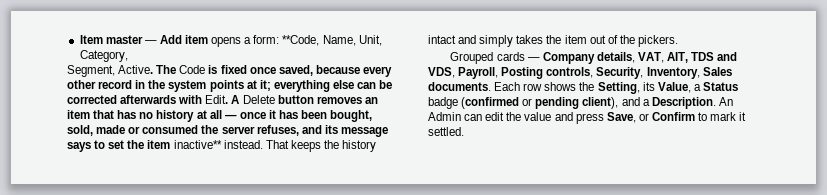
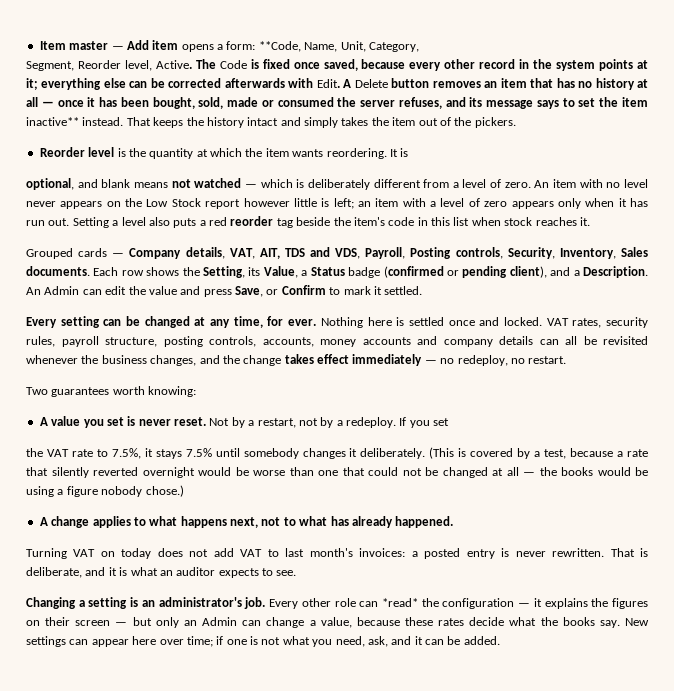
(115, 71) none -> [77,60,152,71] Reorder level,
(678, 41) none -> [39,147,409,159] [26,178,648,190] [26,198,649,209] [26,216,590,228] // Reorder level is the quantity at which the item wants reordering. It is // optional, and blank means not watched — which is deliberately different from a level of zero. An item with no level never appears on the Low Stock report however little is left; an item with a level of zero appears only when it has run out. Setting a level also puts a red reorder tag beside the item's code in this list when stock reaches it.
(464, 131) none -> [26,316,648,328] [26,336,648,347] [26,354,567,366] [26,386,197,397] [39,416,450,428] [26,447,649,459] [26,467,648,478] [26,485,184,497] [39,516,454,528] [26,548,649,559] [26,567,297,578] [26,597,648,609] [26,617,649,628] [26,636,500,647] // Every setting can be changed at any time, for ever. Nothing here is settled once and locked. VAT rates, security rules, payroll structure, posting controls, accounts, money accounts and company details can all be revisited whenever the business changes, and the change takes effect immediately — no redeploy, no restart. // Two guarantees worth knowing: // A value you set is never reset. Not by a restart, not by a redeploy. If you set // the VAT rate to 7.5%, it stays 7.5% until somebody changes it deliberately. (This is covered by a test, because a rate that silently reverted overnight would be worse than one that could not be changed at all — the books would be using a figure nobody chose.) // A change applies to what happens next, not to what has already happened. // Turning VAT on today does not add VAT to last month's invoices: a posted entry is never rewritten. That is deliberate, and it is what an auditor expects to see. // Changing a setting is an administrator's job. Every other role can *read* the configuration — it explains the figures on their screen — but only an Admin can change a value, because these rates decide what the books say. New settings can appear here over time; if one is not what you need, ask, and it can be added.

